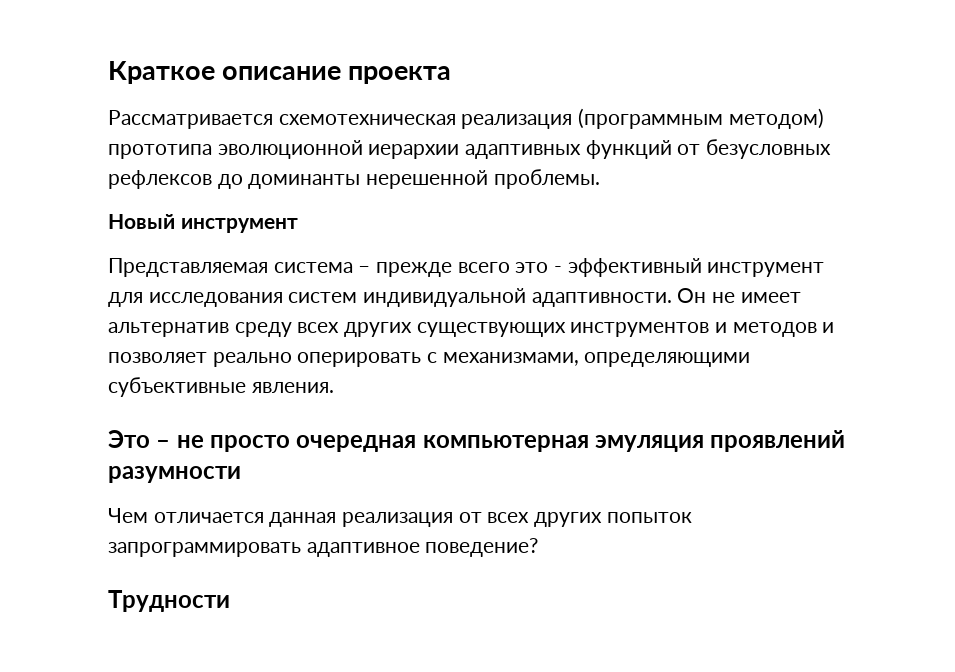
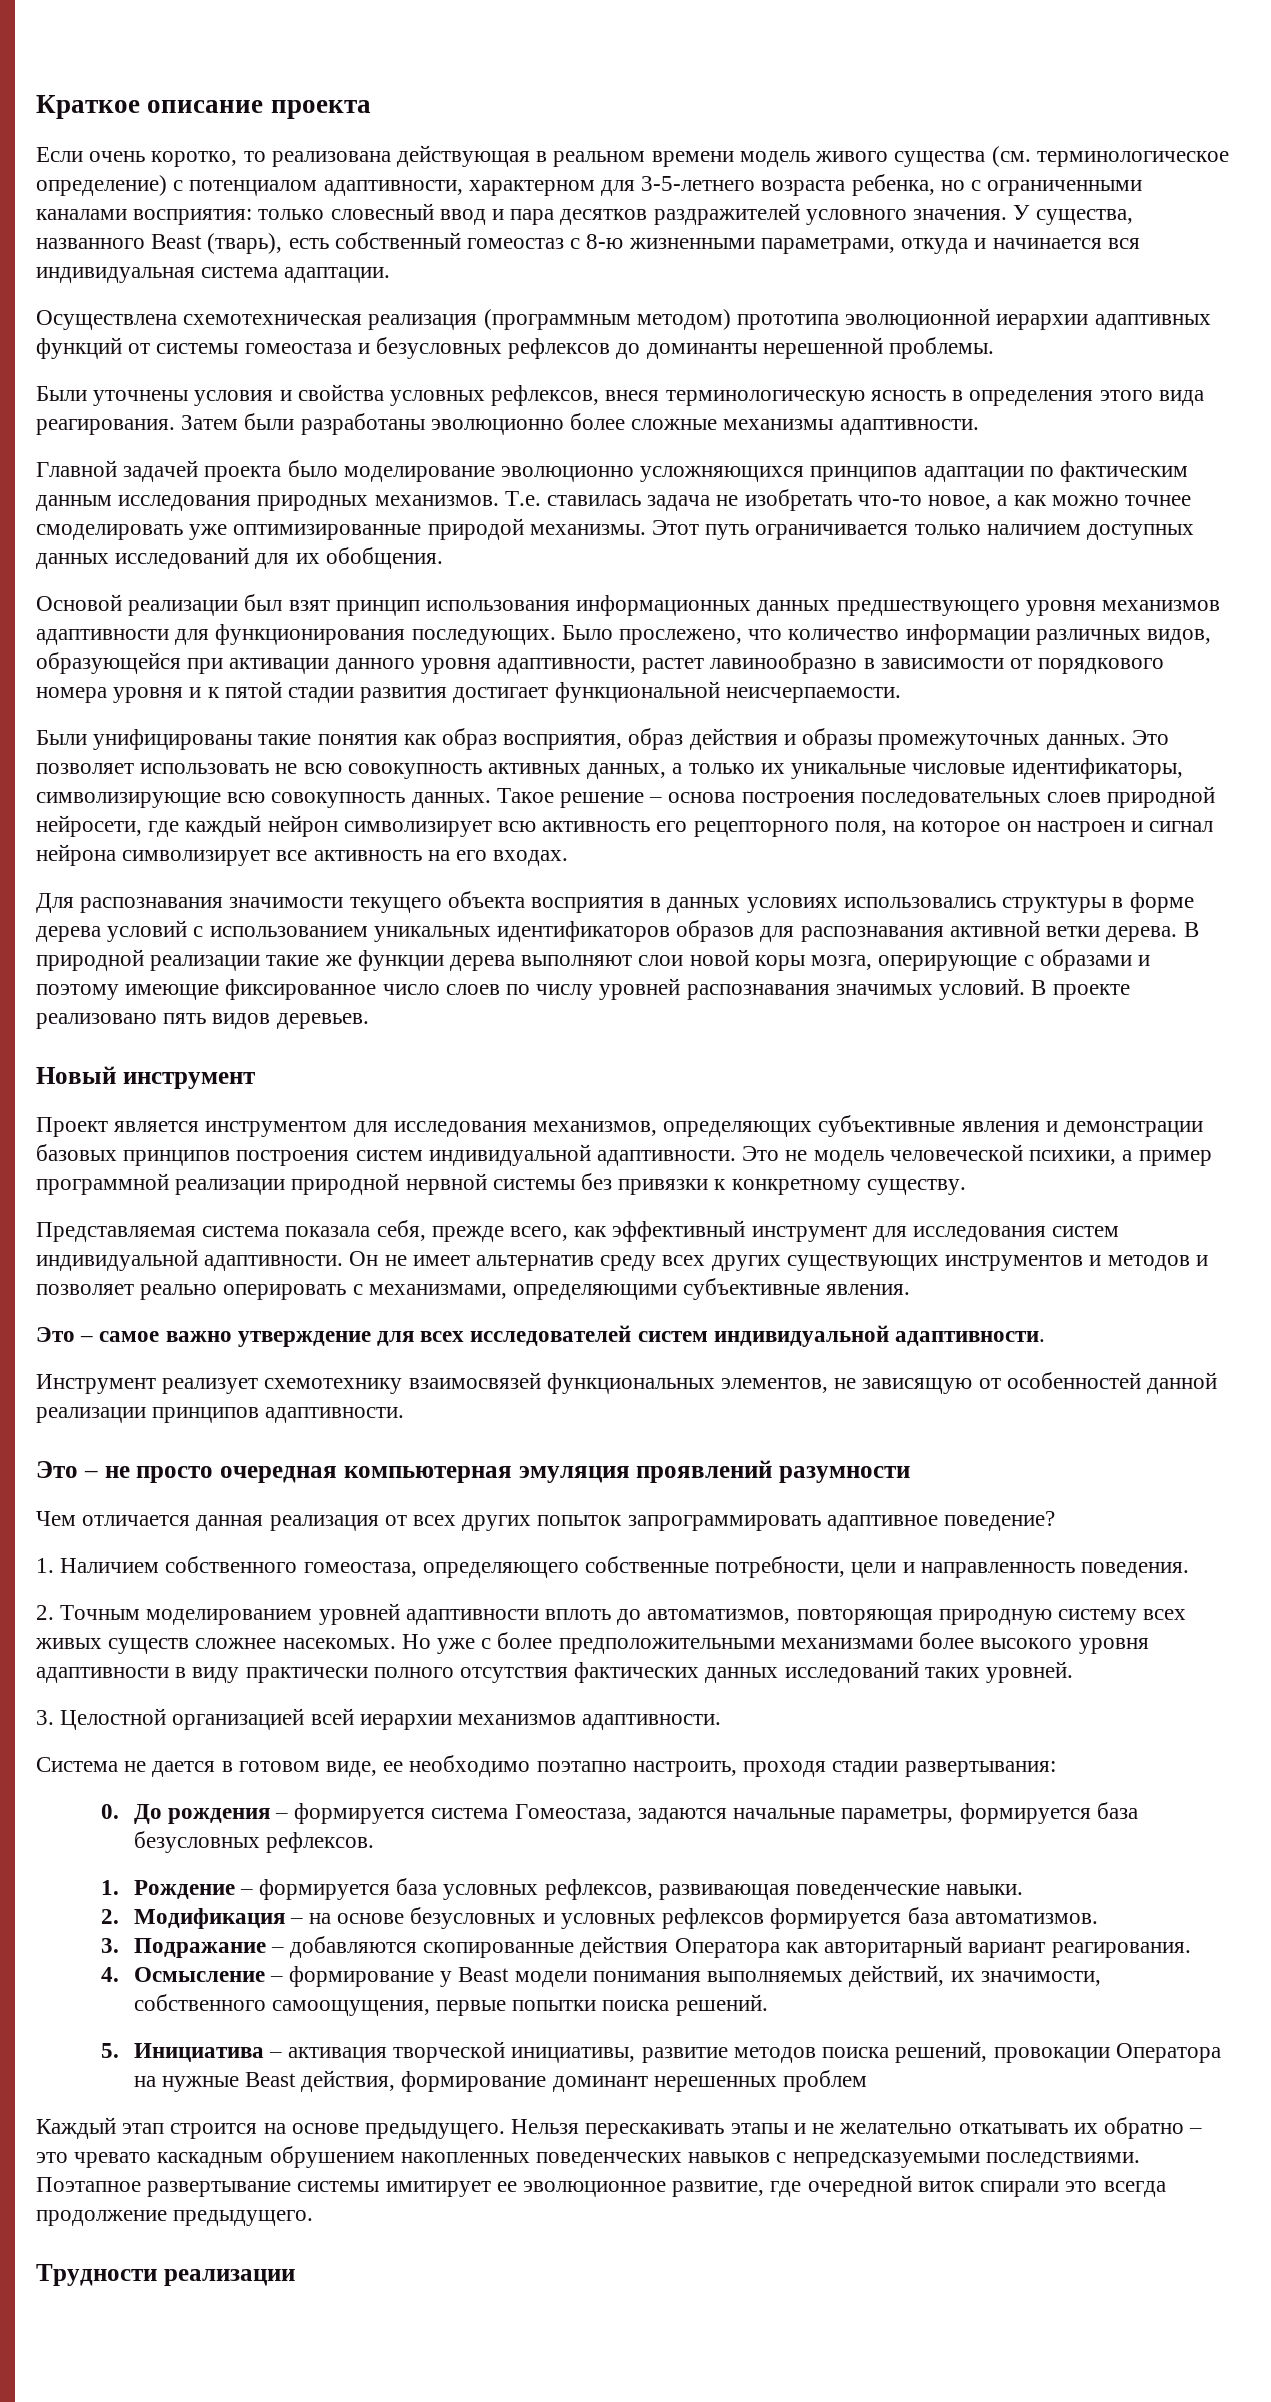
[108,110,273,129] Рассматривается -> [36,145,1229,167] [36,174,1143,196] [36,203,1133,225] [36,232,1140,254] [36,267,391,283] [36,310,177,330] Если очень коротко, то реализована действующая в реальном времени модель живого существа (см. терминологическое определение) с потенциалом адаптивности, характерном для 3-5-летнего возраста ребенка, но с ограниченными каналами восприятия: только словесный ввод и пара десятков раздражителей условного значения. У существа, названного Beast (тварь), есть собственный гомеостаз с 8-ю жизненными параметрами, откуда и начинается вся индивидуальная система адаптации. // Осуществлена
(701, 149) none -> [156,343,370,354] системы гомеостаза и
[108,214,298,233] [108,258,563,277] Новый инструмент // Представляемая система – прежде всего это - -> [36,384,1204,406] [36,413,979,435] [36,460,1189,482] [36,489,1191,511] [36,518,1195,540] [36,547,443,569] [36,594,1221,616] [36,624,1212,645] [36,652,1165,674] [36,681,901,703] [36,728,1169,750] [36,758,1183,779] [36,786,1216,808] [36,815,1214,837] [36,844,569,866] [36,891,1194,913] [36,920,1199,942] [36,949,1150,971] [36,978,1130,1000] [36,1013,369,1029] [36,1066,255,1089] [36,1115,1204,1137] [36,1144,1212,1166] [36,1173,966,1195] [36,1220,608,1242] Были уточнены условия и свойства условных рефлексов, внеся терминологическую ясность в определения этого вида реагирования. Затем были разработаны эволюционно более сложные механизмы адаптивности. // Главной задачей проекта было моделирование эволюционно усложняющихся принципов адаптации по фактическим данным исследования природных механизмов. Т.е. ставилась задача не изобретать что-то новое, а как можно точнее смоделировать уже оптимизированные природой механизмы. Этот путь ограничивается только наличием доступных данных исследований для их обобщения. // Основой реализации был взят принцип использования информационных данных предшествующего уровня механизмов адаптивности для функционирования последующих. Было прослежено, что количество информации различных видов, образующейся при активации данного уровня адаптивности, растет лавинообразно в зависимости от порядкового номера уровня и к пятой стадии развития достигает функциональной неисчерпаемости. // Были унифицированы такие понятия как образ восприятия, образ действия и образы промежуточных данных. Это позволяет использовать не всю совокупность активных данных, а только их уникальные числовые идентификаторы, символизирующие всю совокупность данных. Такое решение – основа построения последовательных слоев природной нейросети, где каждый нейрон символизирует всю активность его рецепторного поля, на которое он настроен и сигнал нейрона символизирует все активность на его входах. // Для распознавания значимости текущего объекта восприятия в данных условиях использовались структуры в форме дерева условий с использованием уникальных идентификаторов образов для распознавания активной ветки дерева. В природной реализации такие же функции дерева выполняют слои новой коры мозга, оперирующие с образами и поэтому имеющие фиксированное число слоев по числу уровней распознавания значимых условий. В проекте реализовано пять видов деревьев. // Новый инструмент // Проект является инструментом для исследования механизмов, определяющих субъективные явления и демонстрации базовых принципов построения систем индивидуальной адаптивности. Это не модель человеческой психики, а пример программной реализации природной нервной системы без привязки к конкретному существу. // Представляемая система показала себя, прежде всего, как
(334, 387) none -> [36,1325,1046,1347] [36,1372,1218,1394] [36,1407,405,1423] // Это – самое важно утверждение для всех исследователей систем индивидуальной адаптивности. // Инструмент реализует схемотехнику взаимосвязей функциональных элементов, не зависящую от особенностей данной реализации принципов адаптивности.
(539, 547) none -> [36,1556,1190,1578] [36,1603,1187,1625] [35,1632,1149,1654] [36,1661,1074,1683] [36,1708,722,1730] [36,1755,1056,1777] [101,1802,1138,1824] [133,1831,374,1853] [101,1878,1024,1900] [101,1907,1098,1929] [101,1936,1191,1958] [101,1965,1101,1987] [133,1994,768,2016] [101,2041,1221,2063] [133,2070,868,2092] [36,2117,1203,2139] [36,2146,1140,2168] [36,2175,1166,2197] [36,2210,314,2226] // 1. Наличием собственного гомеостаза, определяющего собственные потребности, цели и направленность поведения. // 2. Точным моделированием уровней адаптивности вплоть до автоматизмов, повторяющая природную систему всех живых существ сложнее насекомых. Но уже с более предположительными механизмами более высокого уровня адаптивности в виду практически полного отсутствия фактических данных исследований таких уровней. // 3. Целостной организацией всей иерархии механизмов адаптивности. // Система не дается в готовом виде, ее необходимо поэтапно настроить, проходя стадии развертывания: // 0. До рождения – формируется система Гомеостаза, задаются начальные параметры, формируется база безусловных рефлексов. // 1. Рождение – формируется база условных рефлексов, развивающая поведенческие навыки. // 2. Модификация – на основе безусловных и условных рефлексов формируется база автоматизмов. // 3. Подражание – добавляются скопированные действия Оператора как авторитарный вариант реагирования. // 4. Осмысление – формирование у Beast модели понимания выполняемых действий, их значимости, собственного самоощущения, первые попытки поиска решений. // 5. Инициатива – активация творческой инициативы, развитие методов поиска решений, провокации Оператора на нужные Beast действия, формирование доминант нерешенных проблем // Каждый этап строится на основе предыдущего. Нельзя перескакивать этапы и не желательно откатывать их обратно – это чревато каскадным обрушением накопленных поведенческих навыков с непредсказуемыми последствиями. Поэтапное развертывание системы имитирует ее эволюционное развитие, где очередной виток спирали это всегда продолжение предыдущего.
(230, 601) none -> [163,2269,295,2286] реализации

